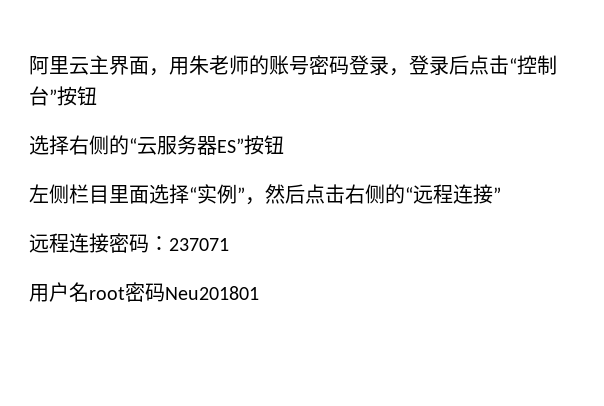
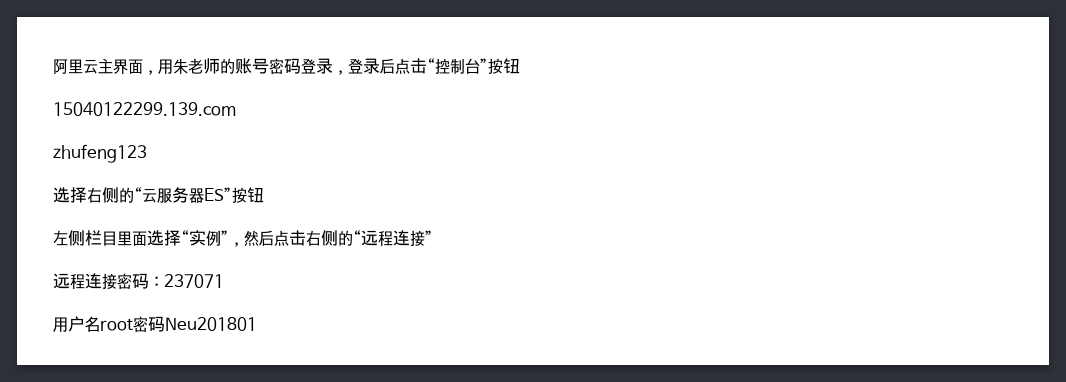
(97, 96) none -> [53,102,236,116] [53,144,147,163] // 15040122299.139.com // zhufeng123

